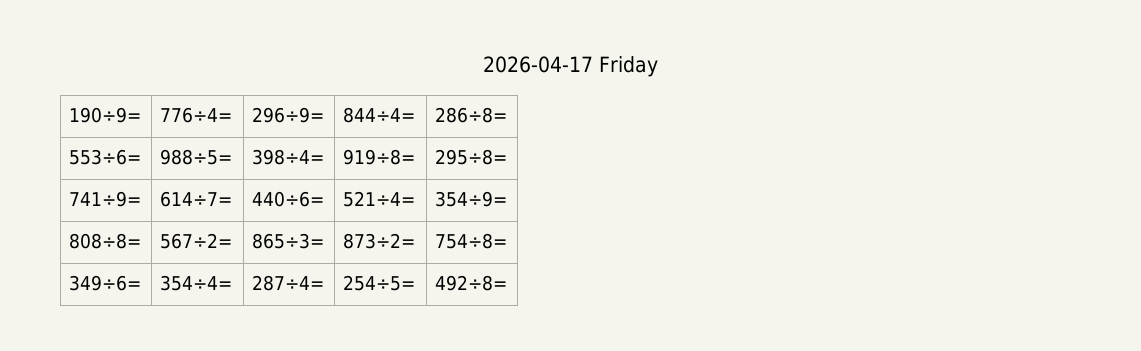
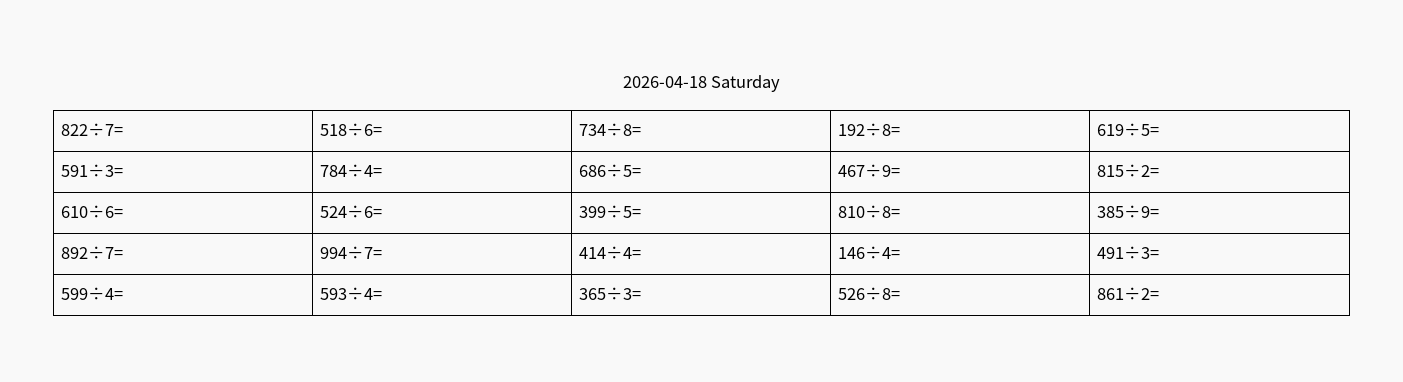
[483,56,659,77] [69,107,142,123] [160,107,233,123] [252,107,325,123] [343,107,416,123] [435,107,508,123] [69,149,142,165] [160,149,233,165] [252,149,325,165] [343,149,416,165] [435,149,508,165] [69,191,142,207] [160,191,233,207] [252,191,325,207] [343,191,416,207] [435,191,508,207] [69,233,142,249] [160,233,233,249] [252,233,325,249] [343,233,416,249] [435,233,508,249] [69,275,142,291] [160,275,233,291] [252,275,325,291] [343,275,416,291] [435,275,508,291] 2026-04-17 Friday // 190÷9= | 776÷4= | 296÷9= | 844÷4= | 286÷8= // 553÷6= | 988÷5= | 398÷4= | 919÷8= | 295÷8= // 741÷9= | 614÷7= | 440÷6= | 521÷4= | 354÷9= // 808÷8= | 567÷2= | 865÷3= | 873÷2= | 754÷8= // 349÷6= | 354÷4= | 287÷4= | 254÷5= | 492÷8= -> [622,75,781,92] [60,123,123,136] [319,123,382,136] [578,123,641,136] [837,123,900,136] [1096,123,1159,136] [60,164,123,177] [319,164,382,177] [578,164,641,177] [837,164,900,177] [1096,164,1159,177] [60,205,123,218] [319,205,382,218] [578,205,641,218] [837,205,900,218] [1096,205,1159,218] [60,246,123,259] [319,246,382,259] [578,246,641,259] [837,246,900,259] [1096,246,1159,259] [60,287,123,300] [319,287,382,300] [578,287,641,300] [837,287,900,300] [1096,287,1159,300] 2026-04-18 Saturday // 822÷7= | 518÷6= | 734÷8= | 192÷8= | 619÷5= // 591÷3= | 784÷4= | 686÷5= | 467÷9= | 815÷2= // 610÷6= | 524÷6= | 399÷5= | 810÷8= | 385÷9= // 892÷7= | 994÷7= | 414÷4= | 146÷4= | 491÷3= // 599÷4= | 593÷4= | 365÷3= | 526÷8= | 861÷2=

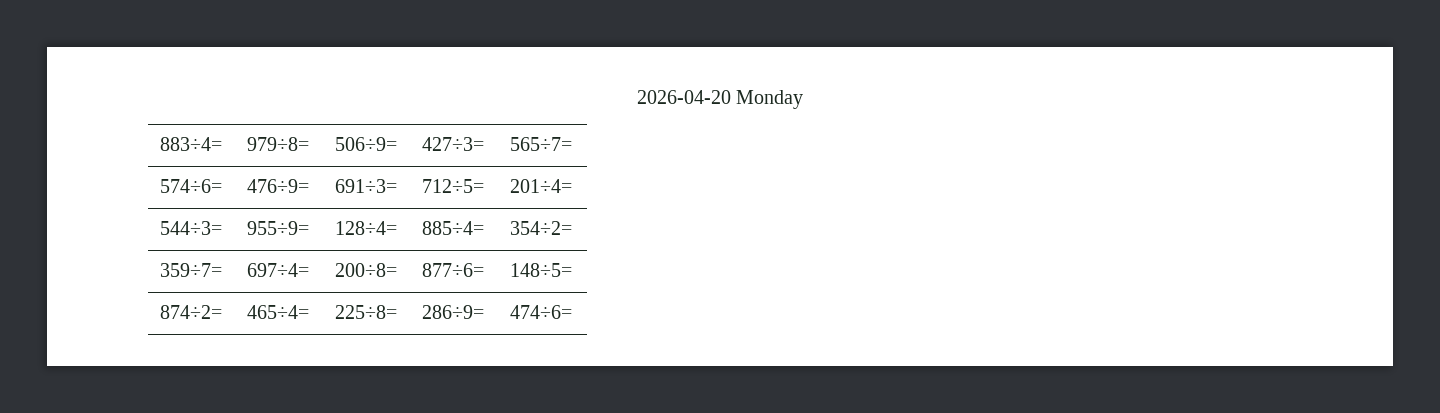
[622,75,781,92] [60,123,123,136] [319,123,382,136] [578,123,641,136] [837,123,900,136] [1096,123,1159,136] [60,164,123,177] [319,164,382,177] [578,164,641,177] [837,164,900,177] [1096,164,1159,177] [60,205,123,218] [319,205,382,218] [578,205,641,218] [837,205,900,218] [1096,205,1159,218] [60,246,123,259] [319,246,382,259] [578,246,641,259] [837,246,900,259] [1096,246,1159,259] [60,287,123,300] [319,287,382,300] [578,287,641,300] [837,287,900,300] [1096,287,1159,300] 2026-04-18 Saturday // 822÷7= | 518÷6= | 734÷8= | 192÷8= | 619÷5= // 591÷3= | 784÷4= | 686÷5= | 467÷9= | 815÷2= // 610÷6= | 524÷6= | 399÷5= | 810÷8= | 385÷9= // 892÷7= | 994÷7= | 414÷4= | 146÷4= | 491÷3= // 599÷4= | 593÷4= | 365÷3= | 526÷8= | 861÷2= -> [636,90,804,109] [160,137,223,151] [247,137,310,151] [335,137,398,151] [422,137,485,151] [510,137,573,151] [160,179,223,193] [247,179,310,193] [335,179,398,193] [422,179,485,193] [510,179,573,193] [160,221,223,235] [247,221,310,235] [335,221,398,235] [422,221,485,235] [510,221,573,235] [160,263,223,277] [247,263,310,277] [335,263,398,277] [422,263,485,277] [510,263,573,277] [160,305,223,319] [247,305,310,319] [335,305,398,319] [422,305,485,319] [510,305,573,319] 2026-04-20 Monday // 883÷4= | 979÷8= | 506÷9= | 427÷3= | 565÷7= // 574÷6= | 476÷9= | 691÷3= | 712÷5= | 201÷4= // 544÷3= | 955÷9= | 128÷4= | 885÷4= | 354÷2= // 359÷7= | 697÷4= | 200÷8= | 877÷6= | 148÷5= // 874÷2= | 465÷4= | 225÷8= | 286÷9= | 474÷6=

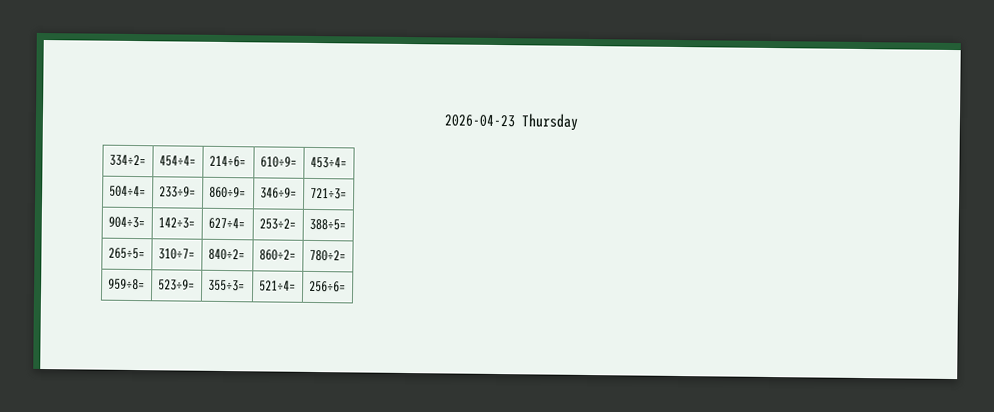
[636,90,804,109] [160,137,223,151] [247,137,310,151] [335,137,398,151] [422,137,485,151] [510,137,573,151] [160,179,223,193] [247,179,310,193] [335,179,398,193] [422,179,485,193] [510,179,573,193] [160,221,223,235] [247,221,310,235] [335,221,398,235] [422,221,485,235] [510,221,573,235] [160,263,223,277] [247,263,310,277] [335,263,398,277] [422,263,485,277] [510,263,573,277] [160,305,223,319] [247,305,310,319] [335,305,398,319] [422,305,485,319] [510,305,573,319] 2026-04-20 Monday // 883÷4= | 979÷8= | 506÷9= | 427÷3= | 565÷7= // 574÷6= | 476÷9= | 691÷3= | 712÷5= | 201÷4= // 544÷3= | 955÷9= | 128÷4= | 885÷4= | 354÷2= // 359÷7= | 697÷4= | 200÷8= | 877÷6= | 148÷5= // 874÷2= | 465÷4= | 225÷8= | 286÷9= | 474÷6= -> [443,113,579,131] [108,154,146,167] [158,155,196,167] [208,155,246,168] [259,156,297,168] [309,156,347,169] [108,185,146,198] [158,186,196,198] [208,186,246,199] [259,187,297,199] [309,187,347,200] [107,216,145,229] [157,217,195,229] [207,217,245,230] [258,218,296,230] [308,218,346,231] [107,247,145,260] [157,248,195,260] [207,248,245,261] [258,249,296,261] [308,249,346,262] [107,278,145,291] [157,279,195,291] [207,279,245,292] [258,280,296,292] [308,280,346,293] 2026-04-23 Thursday // 334÷2= | 454÷4= | 214÷6= | 610÷9= | 453÷4= // 504÷4= | 233÷9= | 860÷9= | 346÷9= | 721÷3= // 904÷3= | 142÷3= | 627÷4= | 253÷2= | 388÷5= // 265÷5= | 310÷7= | 840÷2= | 860÷2= | 780÷2= // 959÷8= | 523÷9= | 355÷3= | 521÷4= | 256÷6=

